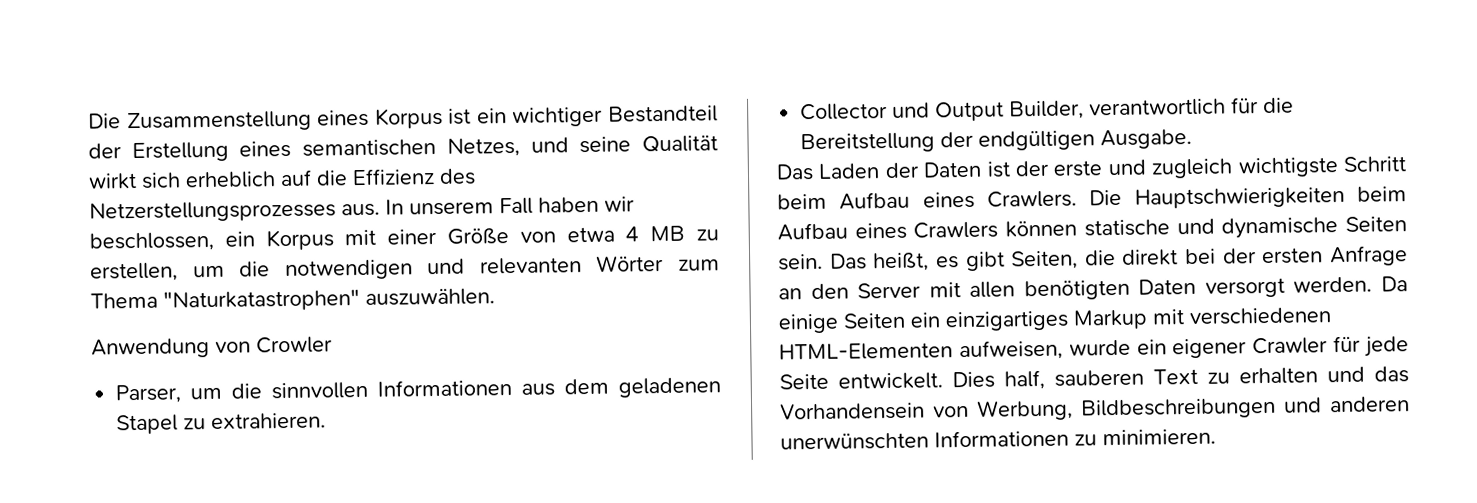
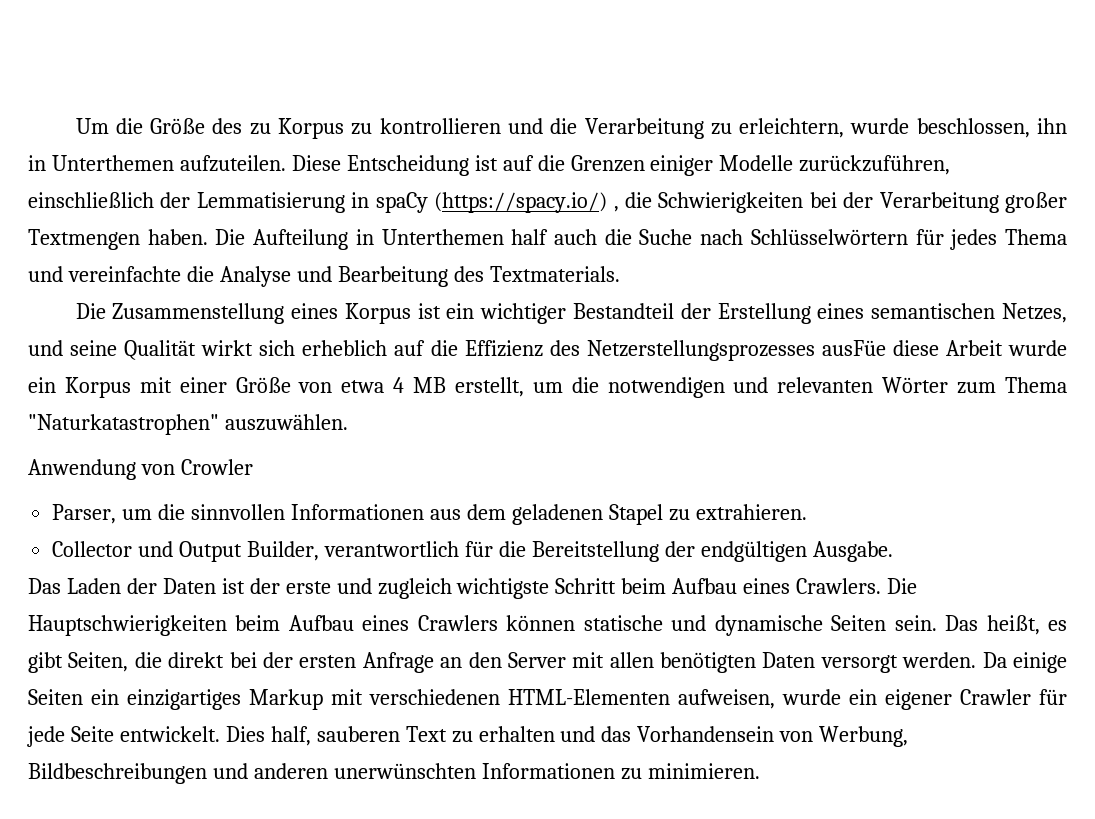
(88, 121) none -> [75,118,1067,139] [28,155,951,176] [28,192,1067,213] [28,229,1067,250] [28,266,620,287] Um die Größe des zu Korpus zu kontrollieren und die Verarbeitung zu erleichtern, wurde beschlossen, ihn in Unterthemen aufzuteilen. Diese Entscheidung ist auf die Grenzen einiger Modelle zurückzuführen, einschließlich der Lemmatisierung in spaCy (https://spacy.io/) , die Schwierigkeiten bei der Verarbeitung großer Textmengen haben. Die Aufteilung in Unterthemen half auch die Suche nach Schlüsselwörtern für jedes Thema und vereinfachte die Analyse und Bearbeitung des Textmaterials. //
[341,196,635,217] [89,231,214,252] aus. In unserem Fall haben wir beschlossen, -> [821,340,1067,356] ausFüe diese Arbeit wurde
[696,229,719,241] [90,262,178,282] zu erstellen, -> [454,377,524,397] erstellt,

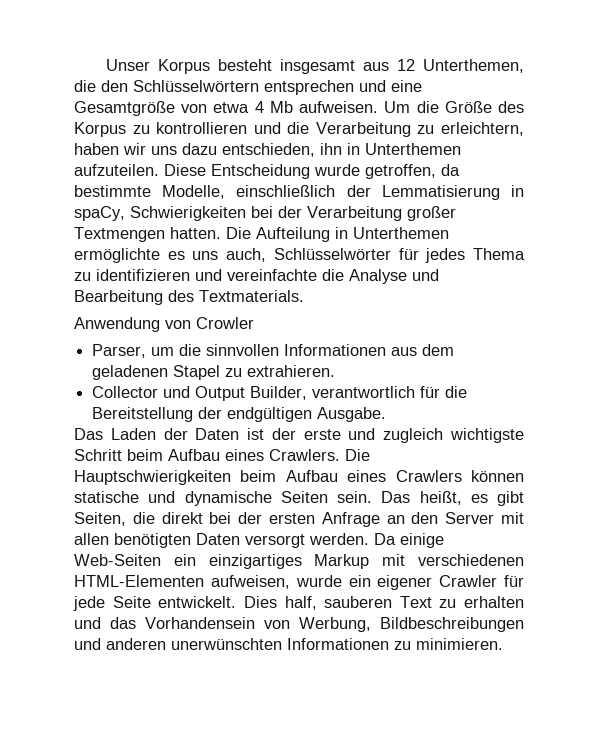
(75, 126) none -> [106,59,524,74] [74,80,422,95] [74,101,379,116] Unser Korpus besteht insgesamt aus 12 Unterthemen, die den Schlüsselwörtern entsprechen und eine Gesamtgröße von etwa 4 Mb aufweisen.
[249,123,271,135] zu -> (524, 107) none
[850,118,1030,138] wurde beschlossen, -> [74,143,315,157] haben wir uns dazu entschieden,
[474,155,951,176] [28,192,652,213] ist auf die Grenzen einiger Modelle zurückzuführen, einschließlich der Lemmatisierung in spaCy (https://spacy.io/) , die -> [314,164,460,179] [74,185,524,200] [74,206,125,221] wurde getroffen, da bestimmte Modelle, einschließlich der Lemmatisierung in spaCy,
[147,229,208,245] haben. -> [170,227,221,239] hatten.
[511,229,908,245] half auch die Suche nach Schlüsselwörtern -> [74,248,391,263] ermöglichte es uns auch, Schlüsselwörter
(1067, 237) none -> [74,269,190,281] zu identifizieren
[75,303,1068,324] [28,340,1067,361] [28,377,1067,398] [28,414,348,435] // Die Zusammenstellung eines Korpus ist ein wichtiger Bestandteil der Erstellung eines semantischen Netzes, und seine Qualität wirkt sich erheblich auf die Effizienz des Netzerstellungsprozesses ausFüe diese Arbeit wurde ein Korpus mit einer Größe von etwa 4 MB erstellt, um die notwendigen und relevanten Wörter zum Thema "Naturkatastrophen" auszuwählen. -> (304, 296) none
[28,689,83,705] Seiten -> [74,554,161,566] Web-Seiten

